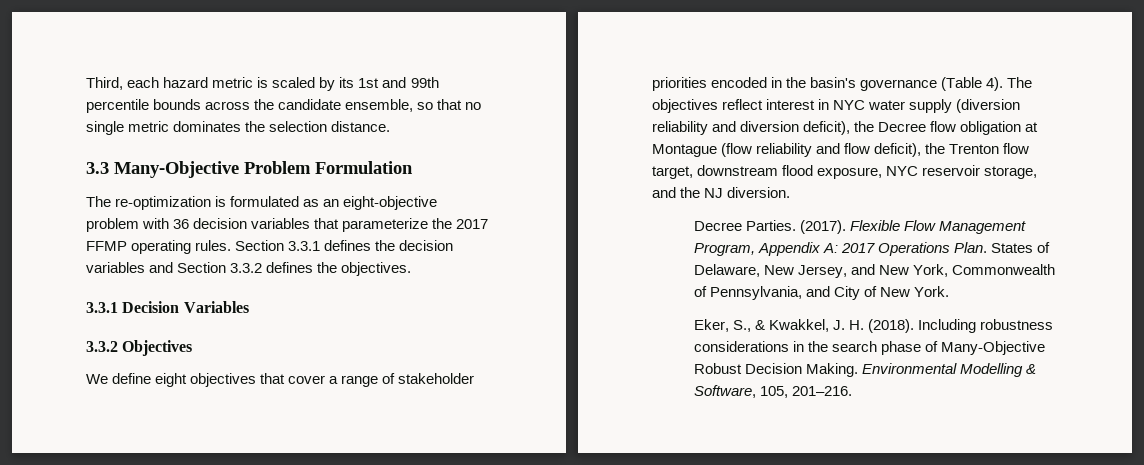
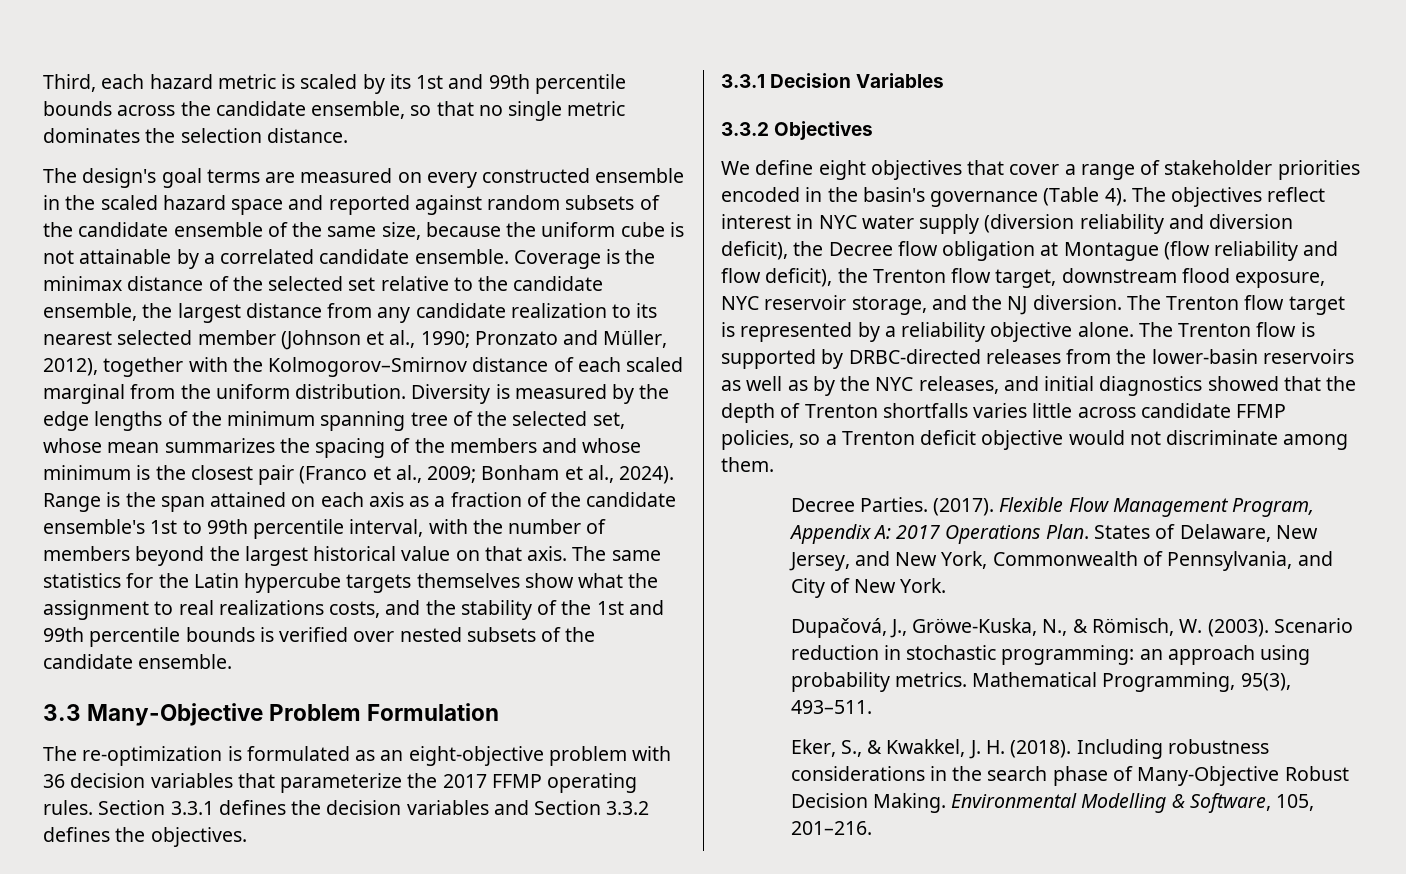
(391, 126) none -> [43,168,685,188] [43,195,660,215] [43,222,684,240] [43,249,656,269] [43,276,604,291] [43,303,658,323] [43,330,668,350] [43,357,684,377] [43,384,670,404] [43,411,625,431] [43,438,642,458] [43,465,675,485] [43,492,677,512] [43,519,607,539] [43,546,661,566] [43,573,659,593] [43,600,664,620] [43,627,596,647] [43,654,233,669] // The design's goal terms are measured on every constructed ensemble in the scaled hazard space and reported against random subsets of the candidate ensemble of the same size, because the uniform cube is not attainable by a correlated candidate ensemble. Coverage is the minimax distance of the selected set relative to the candidate ensemble, the largest distance from any candidate realization to its nearest selected member (Johnson et al., 1990; Pronzato and Müller, 2012), together with the Kolmogorov–Smirnov distance of each scaled marginal from the uniform distribution. Diversity is measured by the edge lengths of the minimum spanning tree of the selected set, whose mean summarizes the spacing of the members and whose minimum is the closest pair (Franco et al., 2009; Bonham et al., 2024). Range is the span attained on each axis as a fraction of the candidate ensemble's 1st to 99th percentile interval, with the number of members beyond the largest historical value on that axis. The same statistics for the Latin hypercube targets themselves show what the assignment to real realizations costs, and the stability of the 1st and 99th percentile bounds is verified over nested subsets of the candidate ensemble.
(791, 192) none -> [1126,295,1345,315] [721,322,1315,342] [721,349,1354,369] [721,376,1357,396] [721,403,1287,423] [721,430,1349,450] [721,457,774,472] The Trenton flow target is represented by a reliability objective alone. The Trenton flow is supported by DRBC-directed releases from the lower-basin reservoirs as well as by the NYC releases, and initial diagnostics showed that the depth of Trenton shortfalls varies little across candidate FFMP policies, so a Trenton deficit objective would not discriminate among them.
(950, 291) none -> [790,618,1353,638] [790,645,1311,665] [790,672,1291,692] [790,700,872,714] // Dupačová, J., Gröwe-Kuska, N., & Römisch, W. (2003). Scenario reduction in stochastic programming: an approach using probability metrics. Mathematical Programming, 95(3), 493–511.

